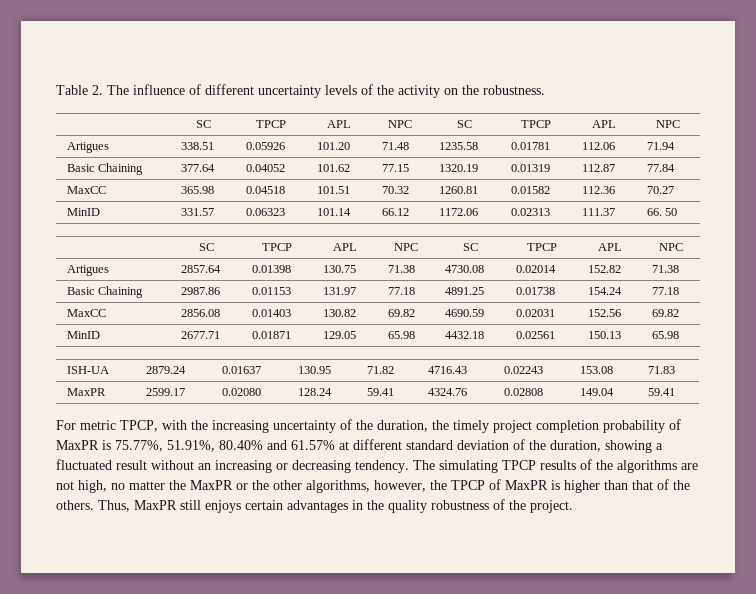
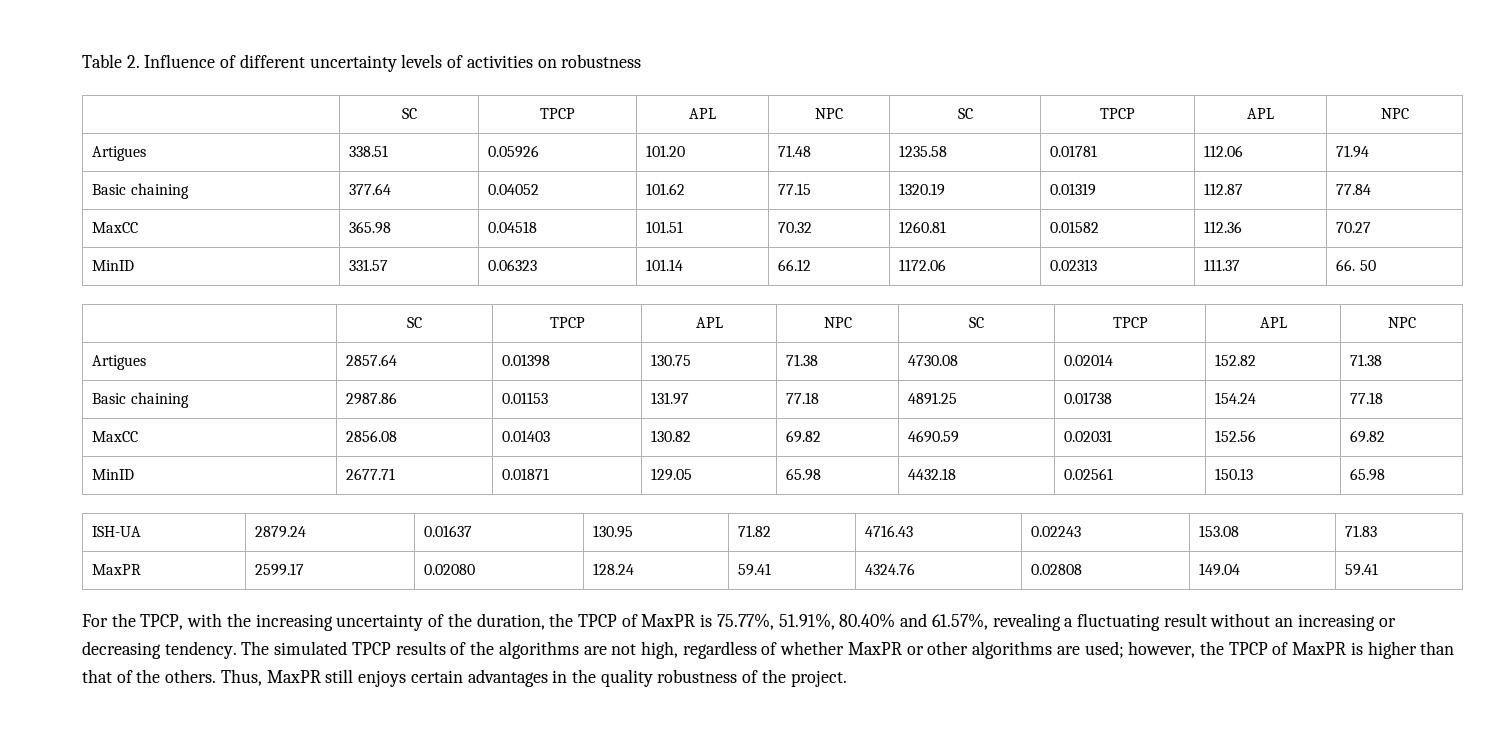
[107,84,185,95] The influence -> [144,54,216,68] Influence
[377,85,545,98] the activity on the robustness. -> [466,54,642,68] activities on robustness
[98,163,144,175] Chaining -> [130,183,189,199] chaining
[98,286,144,298] Chaining -> [130,392,189,408] chaining
[80,420,116,430] metric -> [111,613,136,627] the
[453,420,665,433] timely project completion probability -> [577,614,617,627] TPCP
[291,439,663,453] [56,459,112,470] 61.57% at different standard deviation of the duration, showing a fluctuated -> [931,613,1160,631] 61.57%, revealing a fluctuating
[439,460,498,473] simulating -> [274,641,348,655] simulated
[111,480,370,493] no matter the MaxPR or the other algorithms, -> [682,641,1124,659] regardless of whether MaxPR or other algorithms are used;

